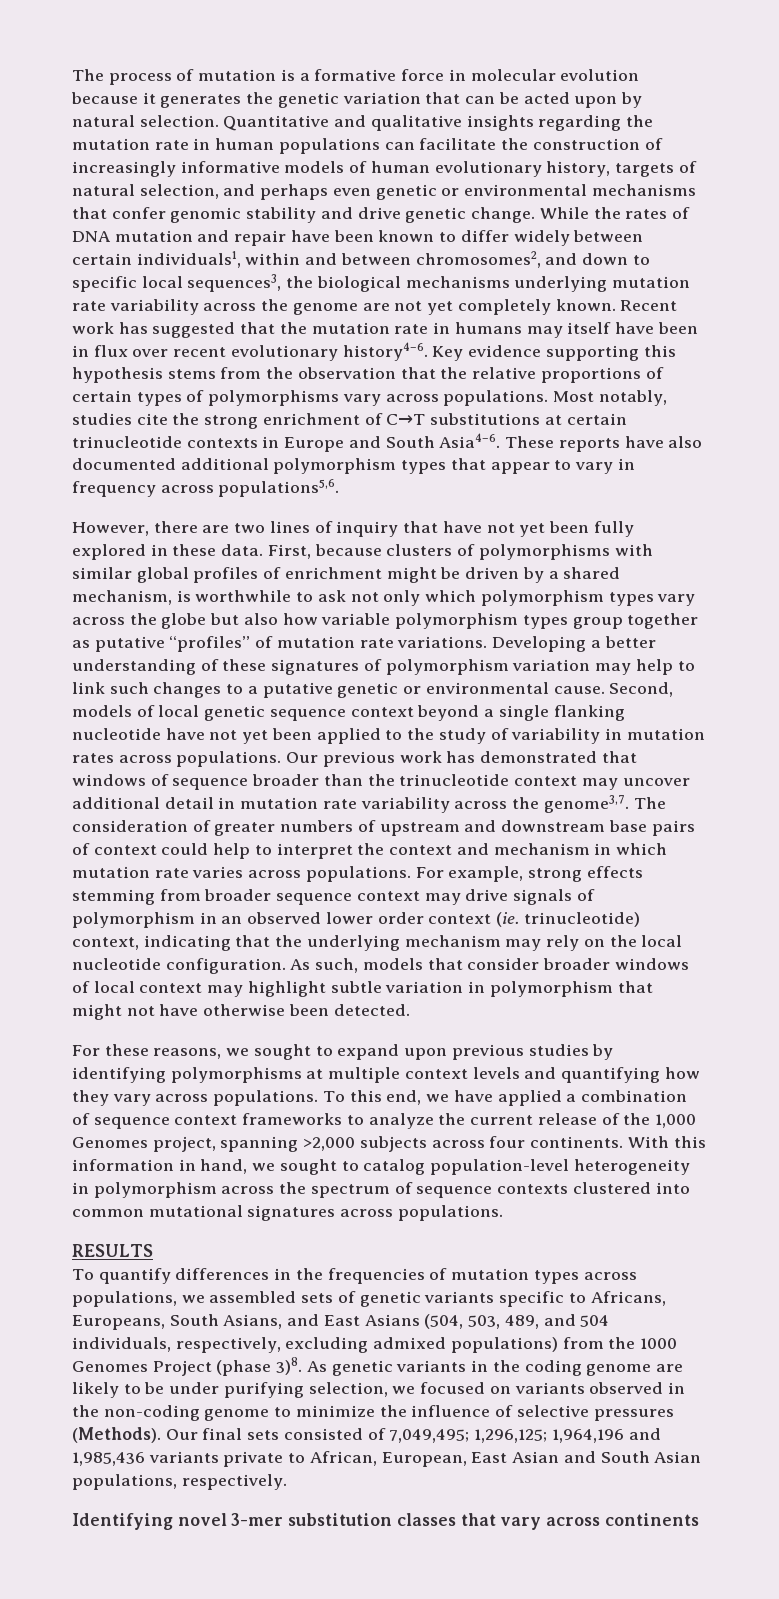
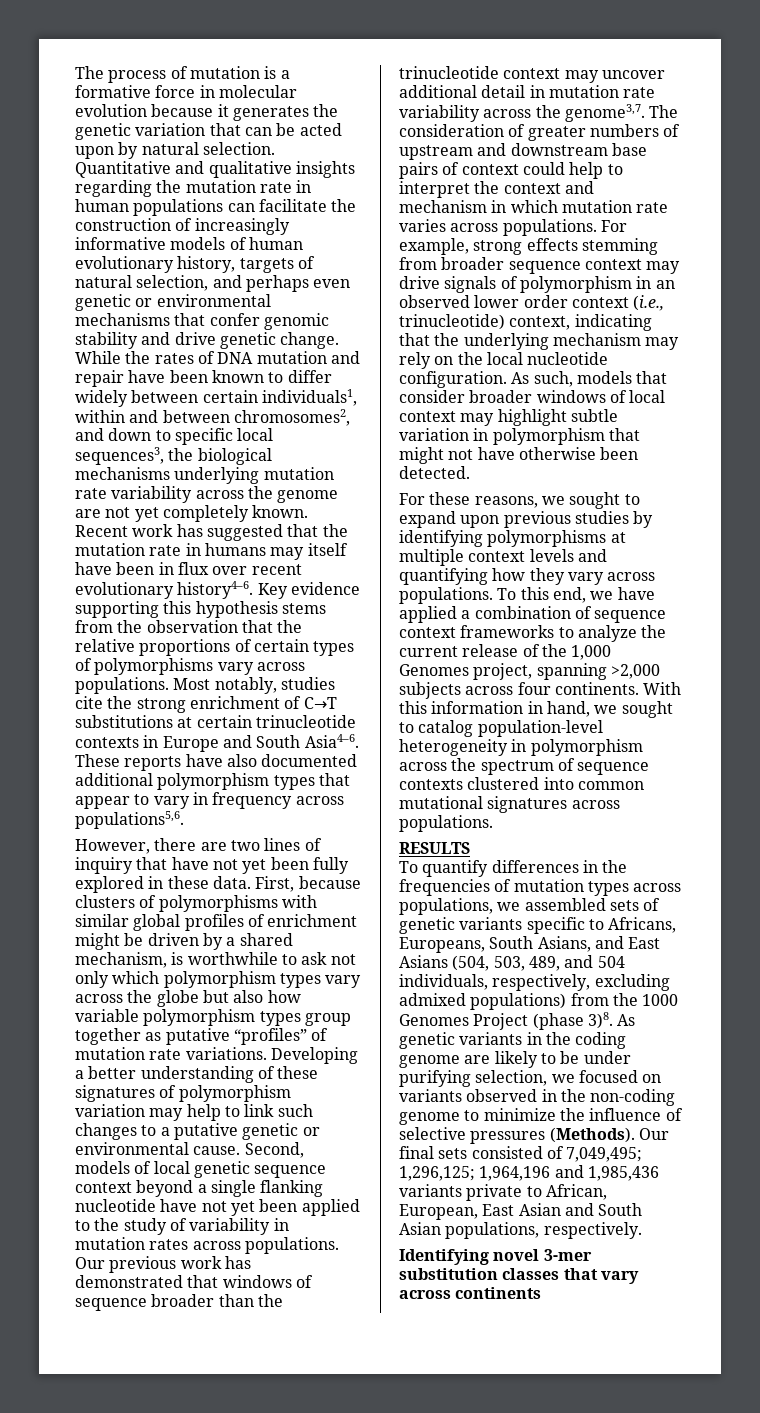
[496,912,520,927] (ie. -> [633,295,665,311] (i.e.,

